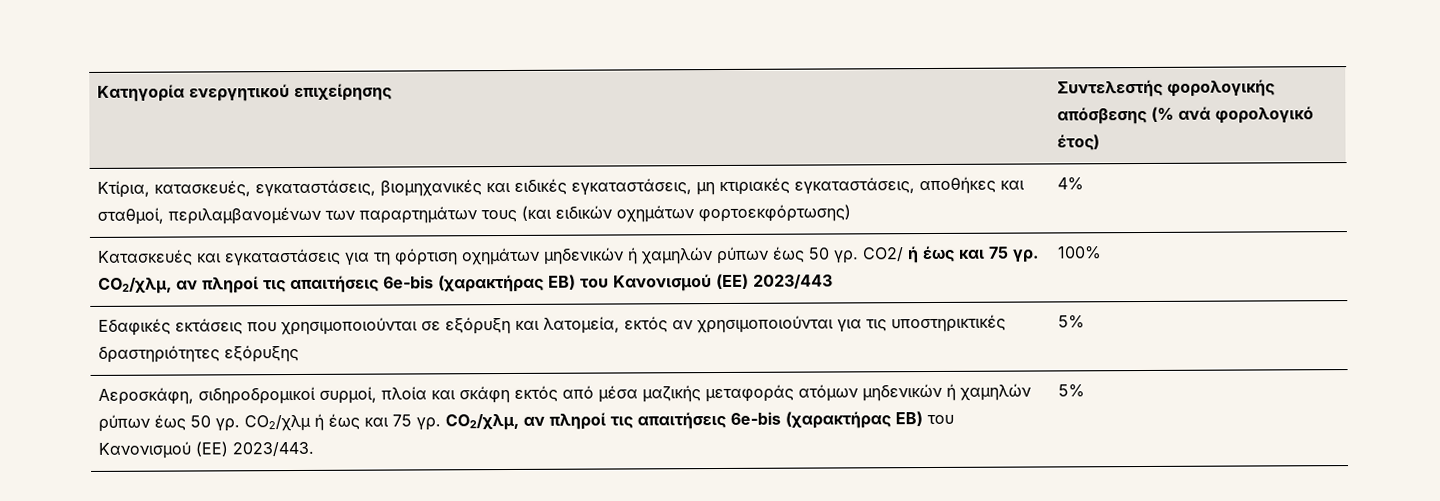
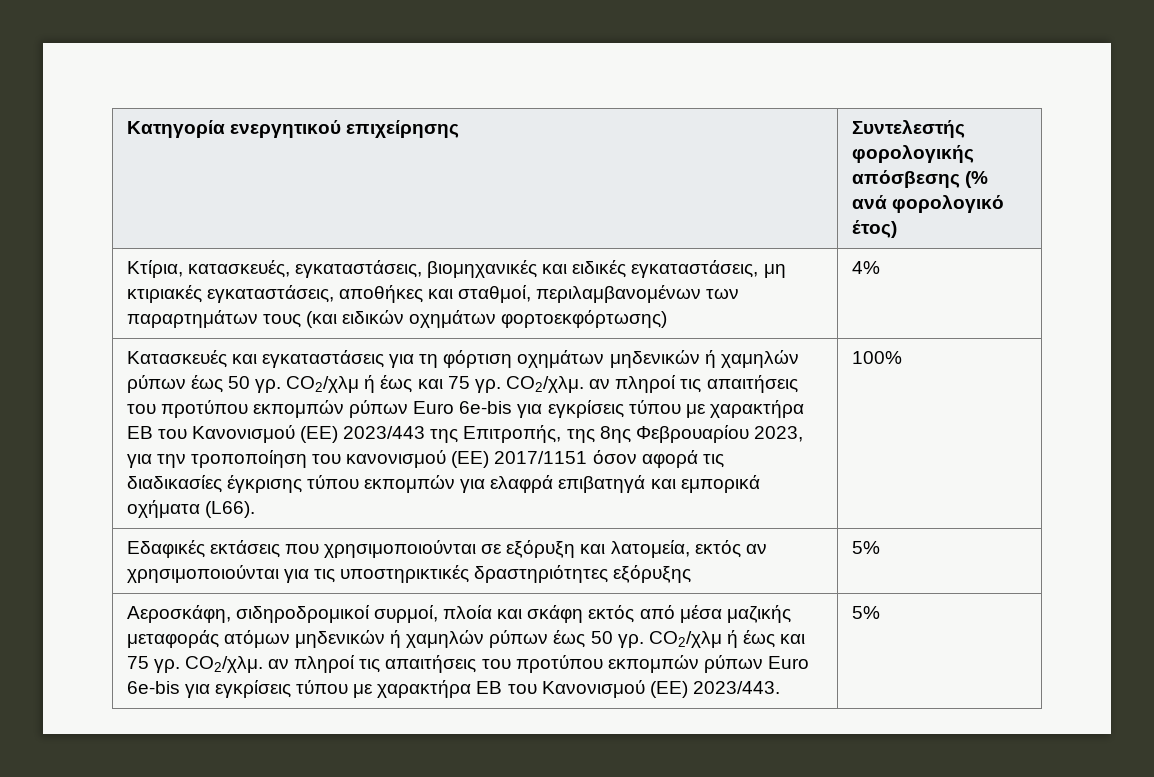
[861,245,1039,264] [97,273,833,294] CO2/ ή έως και 75 γρ. CO2/χλμ, αν πληροί τις απαιτήσεις 6e-bis (χαρακτήρας ΕΒ) του Κανονισμού (ΕΕ) 2023/443 -> [286,375,798,393] [126,400,804,418] [126,425,803,443] [126,450,724,468] [126,475,760,493] [126,500,255,518] CO2/χλμ ή έως και 75 γρ. CO2/χλμ. αν πληροί τις απαιτήσεις του προτύπου εκπομπών ρύπων Euro 6e-bis για εγκρίσεις τύπου με χαρακτήρα ΕΒ του Κανονισμού (ΕΕ) 2023/443 της Επιτροπής, της 8ης Φεβρουαρίου 2023, για την τροποποίηση του κανονισμού (ΕΕ) 2017/1151 όσον αφορά τις διαδικασίες έγκρισης τύπου εκπομπών για ελαφρά επιβατηγά και εμπορικά οχήματα (L66).
[444,411,923,431] CO2/χλμ, αν πληροί τις απαιτήσεις 6e-bis (χαρακτήρας ΕΒ) -> [184,655,810,673] [126,680,503,698] CO2/χλμ. αν πληροί τις απαιτήσεις του προτύπου εκπομπών ρύπων Euro 6e-bis για εγκρίσεις τύπου με χαρακτήρα ΕΒ

